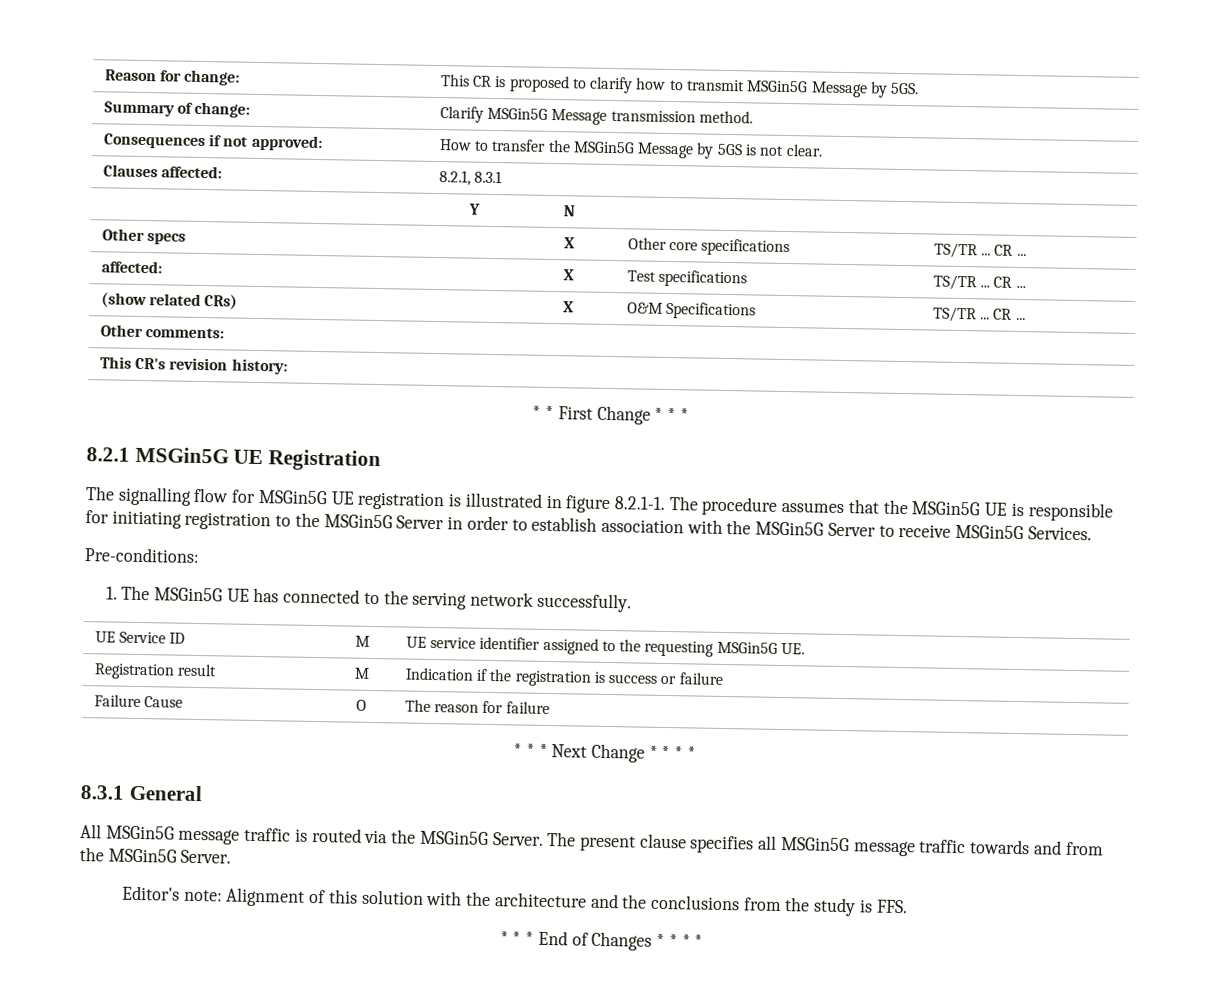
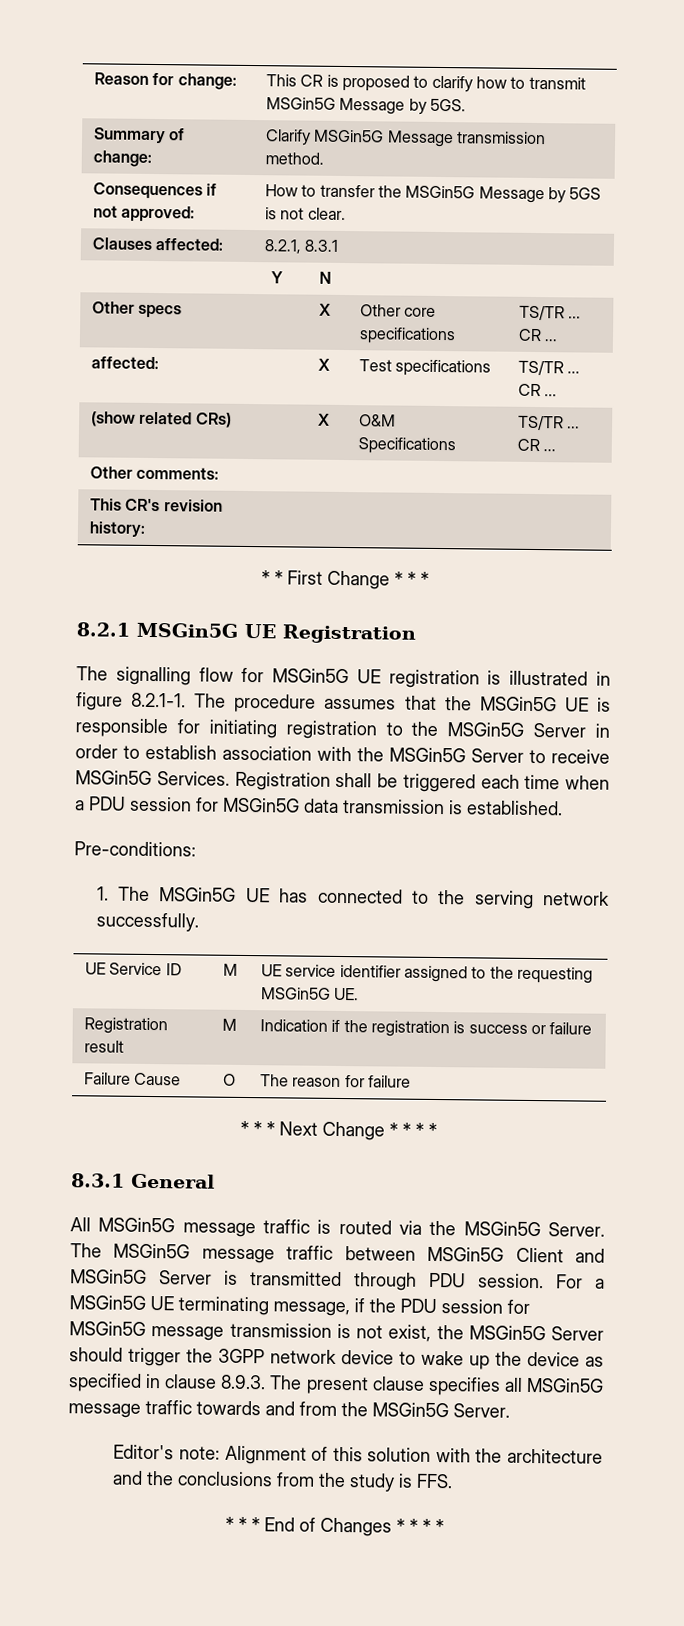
(1092, 533) none -> [234,771,610,793] [75,796,563,816] Registration shall be triggered each time when a PDU session for MSGin5G data transmission is established.
(577, 839) none -> [113,1243,605,1264] [70,1269,605,1291] [69,1295,530,1317] [69,1321,604,1342] [69,1347,604,1370] [68,1373,303,1392] MSGin5G message traffic between MSGin5G Client and MSGin5G Server is transmitted through PDU session. For a MSGin5G UE terminating message, if the PDU session for MSGin5G message transmission is not exist, the MSGin5G Server should trigger the 3GPP network device to wake up the device as specified in clause 8.9.3. The

